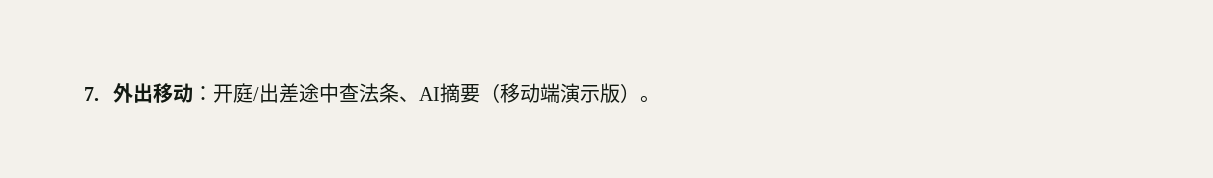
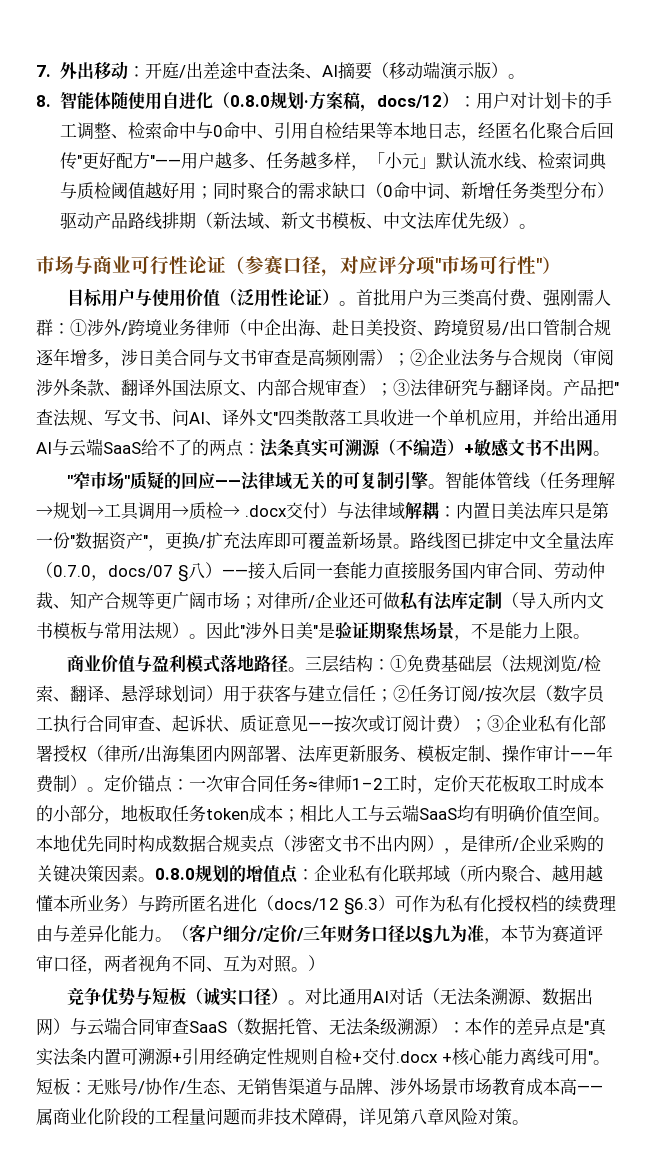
(660, 99) none -> [36,91,612,112] [59,122,614,141] [59,152,607,171] [59,182,614,200] [59,212,536,230] [36,255,561,277] [66,288,611,307] [36,318,611,337] [36,348,614,368] [36,379,619,397] [36,409,618,428] [36,438,610,458] [66,471,615,491] [36,501,609,520] [36,531,614,551] [36,562,605,582] [36,591,604,611] [36,622,590,641] [66,654,601,673] [36,685,606,703] [36,715,606,733] [36,744,613,763] [36,774,604,794] [36,804,610,824] [36,835,604,854] [36,864,603,884] [36,895,616,915] [36,924,603,944] [36,955,325,974] [66,987,593,1006] [36,1017,607,1036] [36,1048,610,1066] [36,1078,603,1096] [36,1108,529,1127] // 8.智能体随使用自进化（0.8.0规划·方案稿，docs/12）：用户对计划卡的手工调整、检索命中与0命中、引用自检结果等本地日志，经匿名化聚合后回传"更好配方"——用户越多、任务越多样，「小元」默认流水线、检索词典与质检阈值越好用；同时聚合的需求缺口（0命中词、新增任务类型分布）驱动产品路线排期（新法域、新文书模板、中文法库优先级）。 // 市场与商业可行性论证（参赛口径，对应评分项"市场可行性"） // 目标用户与使用价值（泛用性论证）。首批用户为三类高付费、强刚需人群：①涉外/跨境业务律师（中企出海、赴日美投资、跨境贸易/出口管制合规逐年增多，涉日美合同与文书审查是高频刚需）；②企业法务与合规岗（审阅涉外条款、翻译外国法原文、内部合规审查）；③法律研究与翻译岗。产品把"查法规、写文书、问AI、译外文"四类散落工具收进一个单机应用，并给出通用AI与云端SaaS给不了的两点：法条真实可溯源（不编造）+敏感文书不出网。 // "窄市场"质疑的回应——法律域无关的可复制引擎。智能体管线（任务理解→规划→工具调用→质检→ .docx交付）与法律域解耦：内置日美法库只是第一份"数据资产"，更换/扩充法库即可覆盖新场景。路线图已排定中文全量法库（0.7.0，docs/07 §八）——接入后同一套能力直接服务国内审合同、劳动仲裁、知产合规等更广阔市场；对律所/企业还可做私有法库定制（导入所内文书模板与常用法规）。因此"涉外日美"是验证期聚焦场景，不是能力上限。 // 商业价值与盈利模式落地路径。三层结构：①免费基础层（法规浏览/检索、翻译、悬浮球划词）用于获客与建立信任；②任务订阅/按次层（数字员工执行合同审查、起诉状、质证意见——按次或订阅计费）；③企业私有化部署授权（律所/出海集团内网部署、法库更新服务、模板定制、操作审计——年费制）。定价锚点：一次审合同任务≈律师1–2工时，定价天花板取工时成本的小部分，地板取任务token成本；相比人工与云端SaaS均有明确价值空间。本地优先同时构成数据合规卖点（涉密文书不出内网），是律所/企业采购的关键决策因素。0.8.0规划的增值点：企业私有化联邦域（所内聚合、越用越懂本所业务）与跨所匿名进化（docs/12 §6.3）可作为私有化授权档的续费理由与差异化能力。（客户细分/定价/三年财务口径以§九为准，本节为赛道评审口径，两者视角不同、互为对照。） // 竞争优势与短板（诚实口径）。对比通用AI对话（无法条溯源、数据出网）与云端合同审查SaaS（数据托管、无法条级溯源）：本作的差异点是"真实法条内置可溯源+引用经确定性规则自检+交付.docx +核心能力离线可用"。短板：无账号/协作/生态、无销售渠道与品牌、涉外场景市场教育成本高——属商业化阶段的工程量问题而非技术障碍，详见第八章风险对策。

